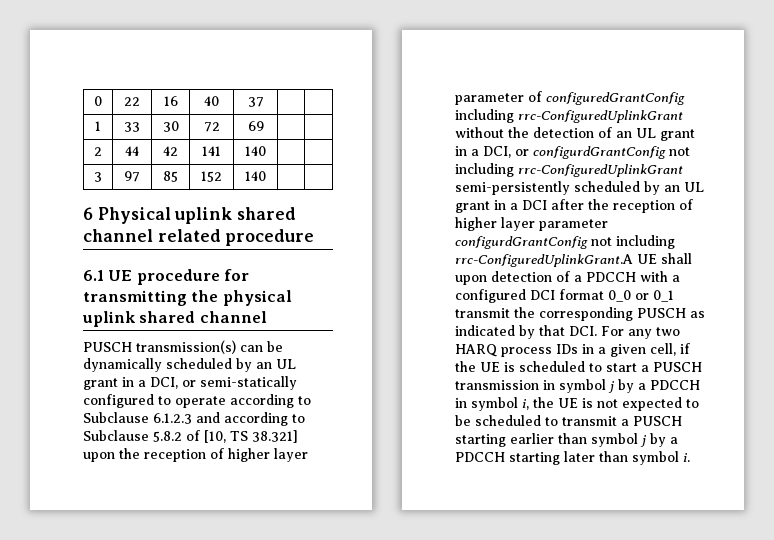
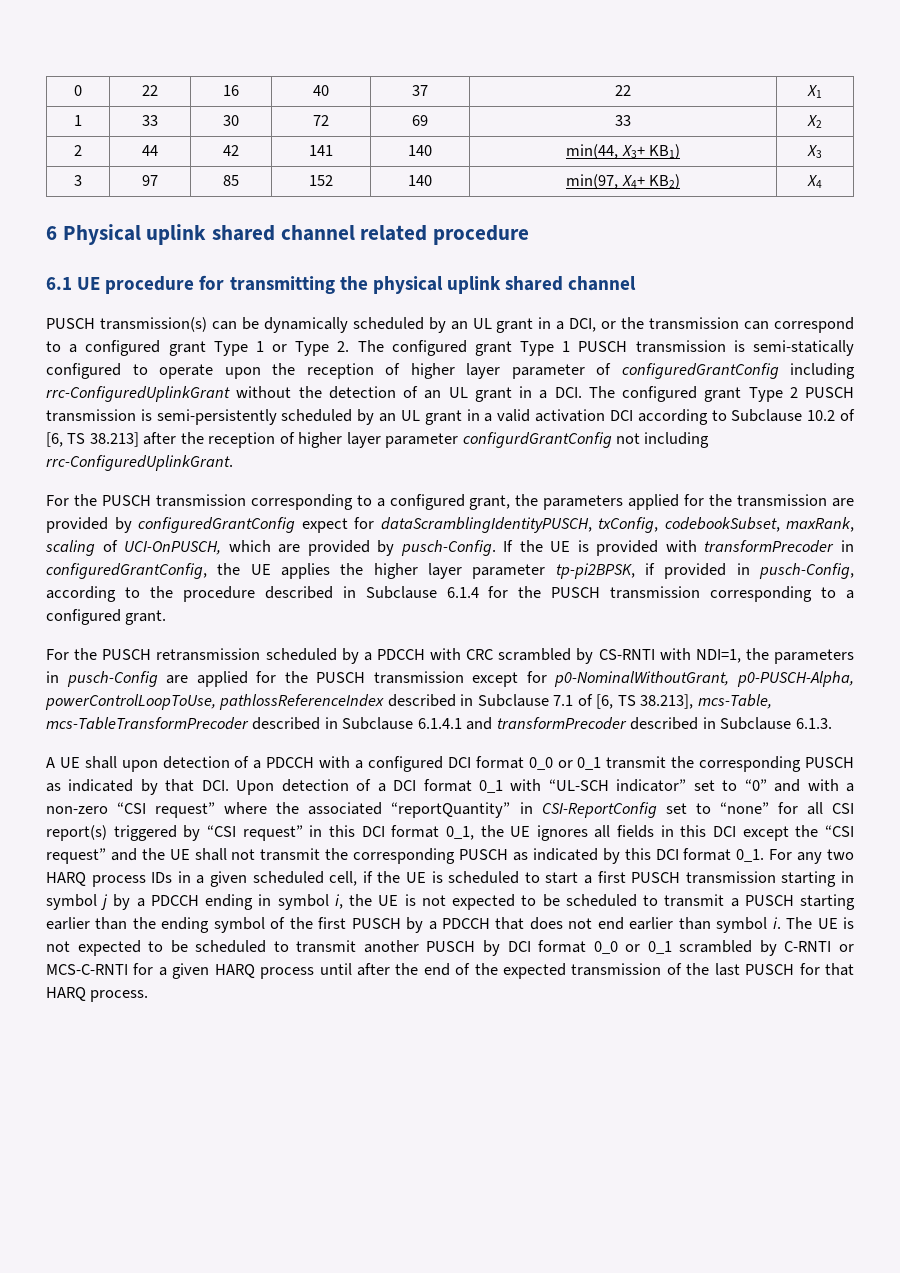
(264, 102) | -> [615,85,631,96] [807,85,822,98] 22 | X1
(264, 126) | -> [615,115,631,126] [807,115,822,128] 33 | X2
(266, 151) | -> [566,144,680,159] [807,145,822,158] min(44, X3+ KB1) | X3
(266, 176) | -> [566,174,680,189] [807,175,822,188] min(97, X4+ KB2) | X4
[200,376,297,390] [83,394,311,408] [83,412,305,426] [83,430,298,443] semi-statically configured to operate according to Subclause 6.1.2.3 and according to Subclause 5.8.2 of [10, TS 38.321] -> [621,317,855,333] [46,340,854,356] [46,363,213,379] the transmission can correspond to a configured grant Type 1 or Type 2. The configured grant Type 1 PUSCH transmission is semi-statically configured to operate
[483,146,690,159] [455,163,683,177] DCI, or configurdGrantConfig not including rrc-ConfiguredUplinkGrant -> [554,386,854,402] [46,409,152,422] DCI. The configured grant Type 2 PUSCH transmission is
[522,200,547,210] DCI -> [497,409,856,425] [46,432,139,447] valid activation DCI according to Subclause 10.2 of [6, TS 38.213]
[455,254,633,267] rrc-ConfiguredUplinkGrant.A -> [46,455,233,471] [46,494,855,510] [46,517,854,533] [45,540,854,556] [46,563,854,579] [46,586,855,602] [46,609,167,625] [46,648,854,664] [46,671,854,687] [45,694,772,710] [46,717,832,730] [46,757,55,768] rrc-ConfiguredUplinkGrant. // For the PUSCH transmission corresponding to a configured grant, the parameters applied for the transmission are provided by configuredGrantConfig expect for dataScramblingIdentityPUSCH, txConfig, codebookSubset, maxRank, scaling of UCI-OnPUSCH, which are provided by pusch-Config. If the UE is provided with transformPrecoder in configuredGrantConfig, the UE applies the higher layer parameter tp-pi2BPSK, if provided in pusch-Config, according to the procedure described in Subclause 6.1.4 for the PUSCH transmission corresponding to a configured grant. // For the PUSCH retransmission scheduled by a PDCCH with CRC scrambled by CS-RNTI with NDI=1, the parameters in pusch-Config are applied for the PUSCH transmission except for p0-NominalWithoutGrant, p0-PUSCH-Alpha, powerControlLoopToUse, pathlossReferenceIndex described in Subclause 7.1 of [6, TS 38.213], mcs-Table, mcs-TableTransformPrecoder described in Subclause 6.1.4.1 and transformPrecoder described in Subclause 6.1.3. // A
(597, 331) none -> [236,779,855,795] [46,802,854,818] [46,825,854,841] [46,848,765,864] Upon detection of a DCI format 0_1 with “UL-SCH indicator” set to “0” and with a non-zero “CSI request” where the associated “reportQuantity” in CSI-ReportConfig set to “none” for all CSI report(s) triggered by “CSI request” in this DCI format 0_1, the UE ignores all fields in this DCI except the “CSI request” and the UE shall not transmit the corresponding PUSCH as indicated by this DCI format 0_1.
(646, 350) none -> [252,871,324,884] scheduled
[653,362,702,372] [455,380,539,390] PUSCH transmission -> [597,871,837,887] first PUSCH transmission starting
(700, 385) none -> [205,894,254,910] ending
[591,433,678,447] [455,451,690,465] symbol j by a PDCCH starting later than symbol i. -> [132,917,855,933] [46,940,854,956] [46,963,855,979] [46,987,149,1002] the ending symbol of the first PUSCH by a PDCCH that does not end earlier than symbol i. The UE is not expected to be scheduled to transmit another PUSCH by DCI format 0_0 or 0_1 scrambled by C-RNTI or MCS-C-RNTI for a given HARQ process until after the end of the expected transmission of the last PUSCH for that HARQ process.

